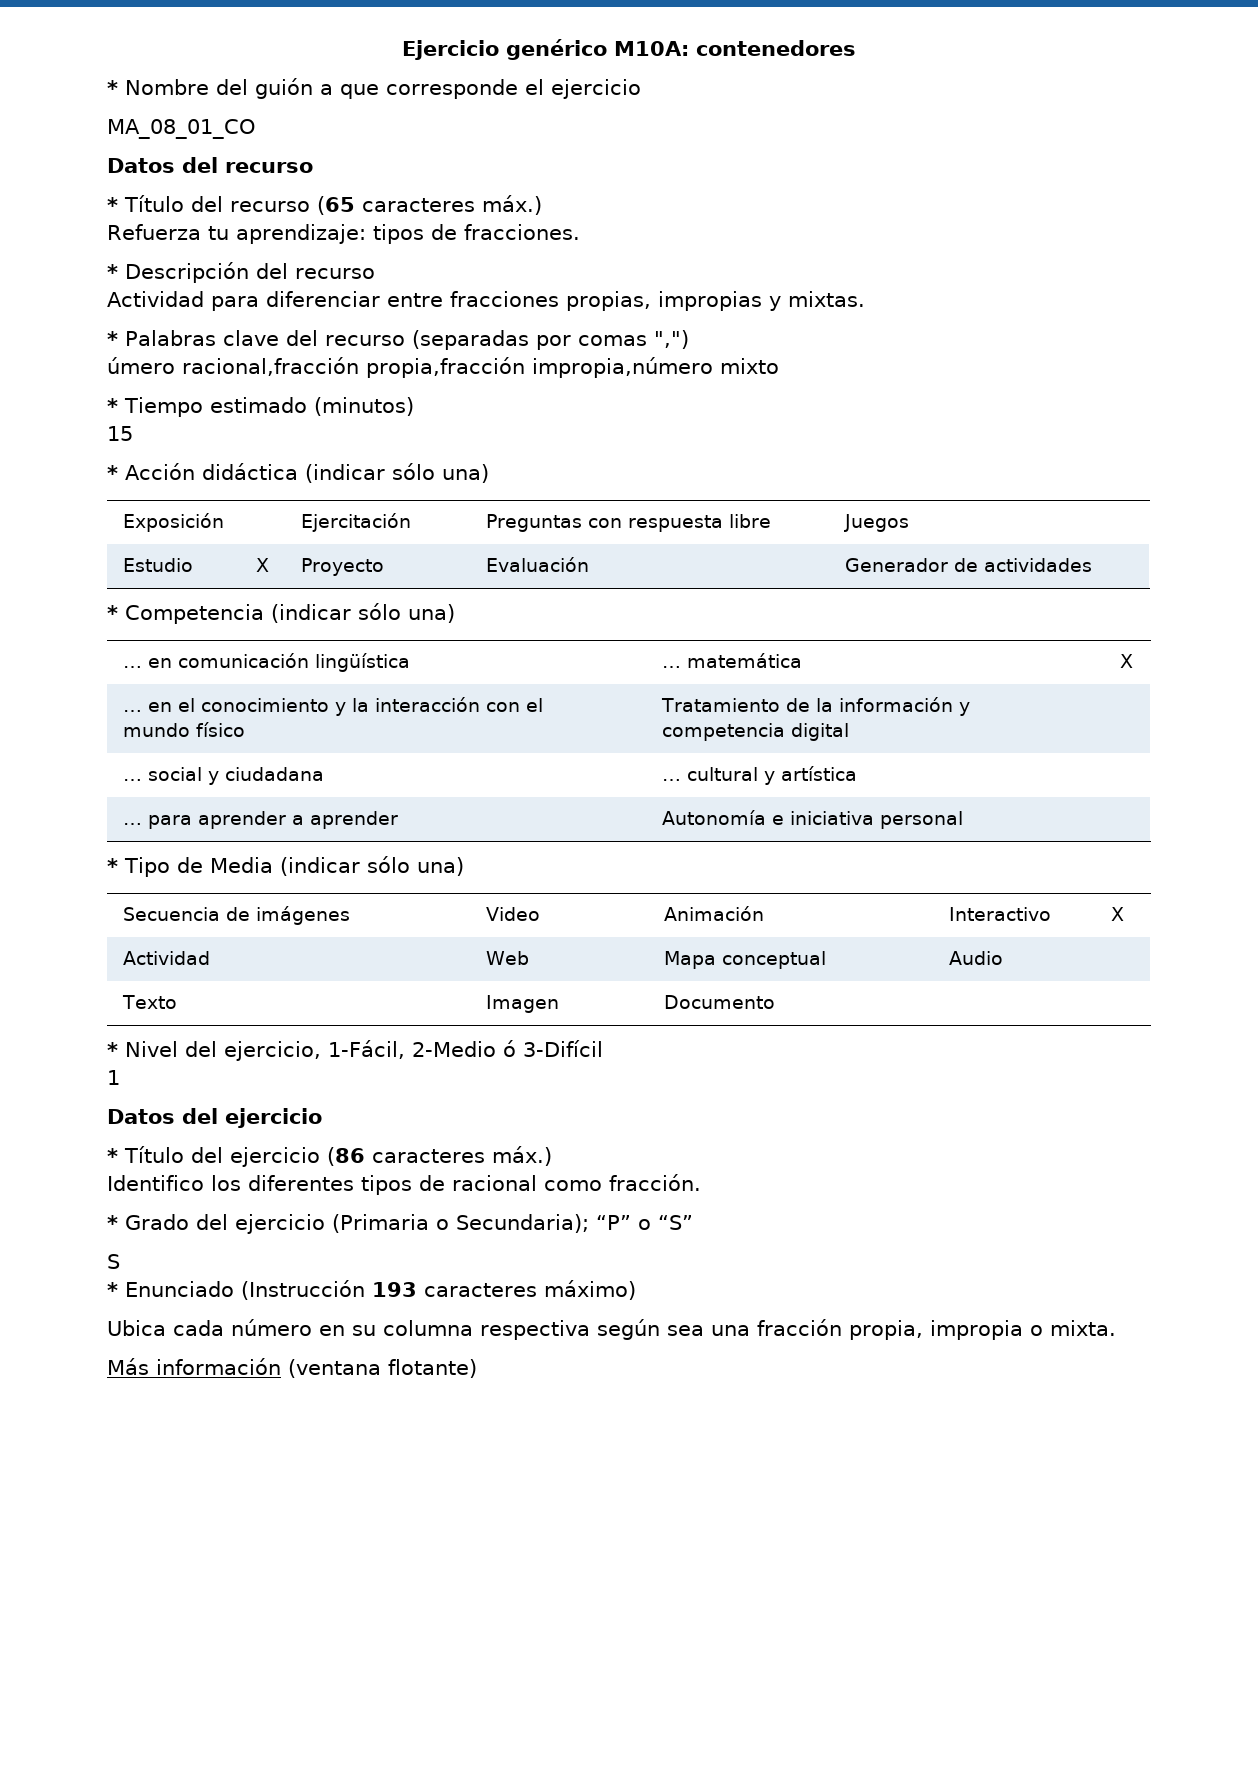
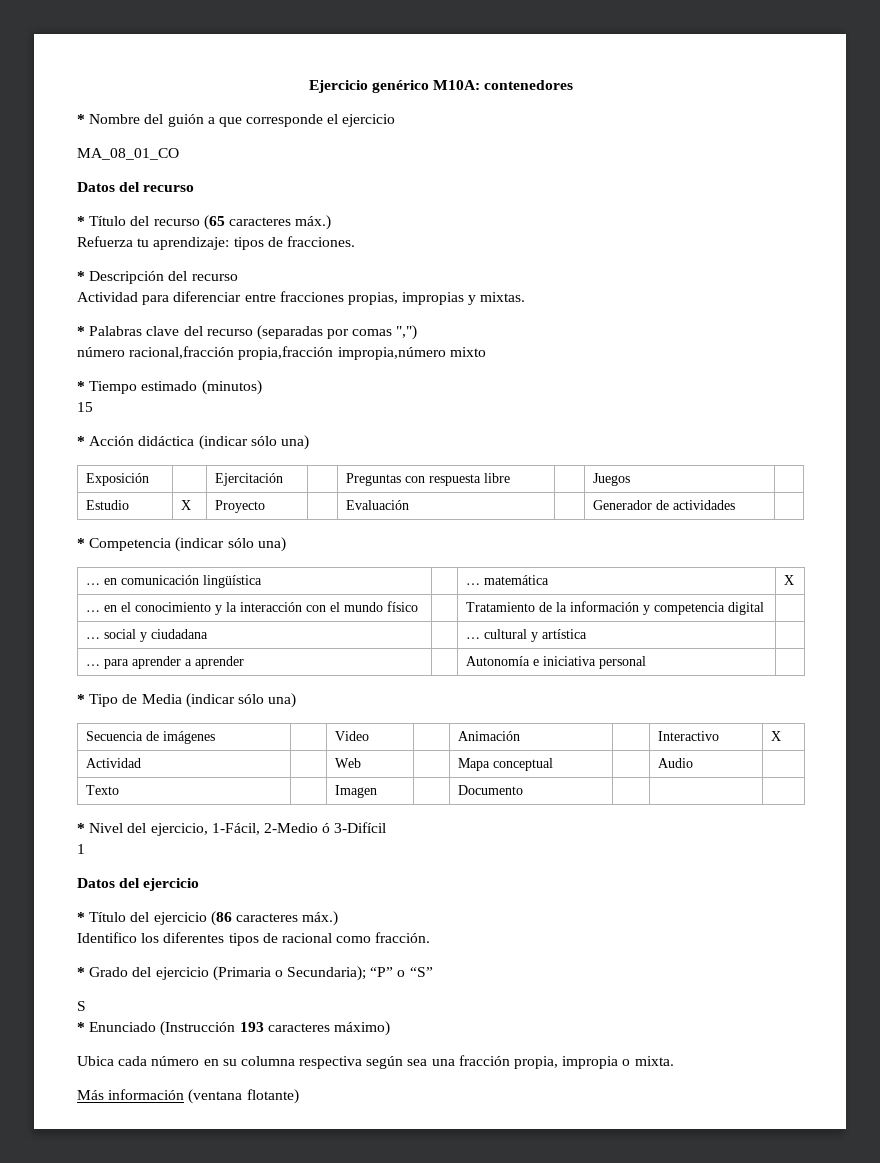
[107,357,175,374] úmero -> [77,347,125,357] número

